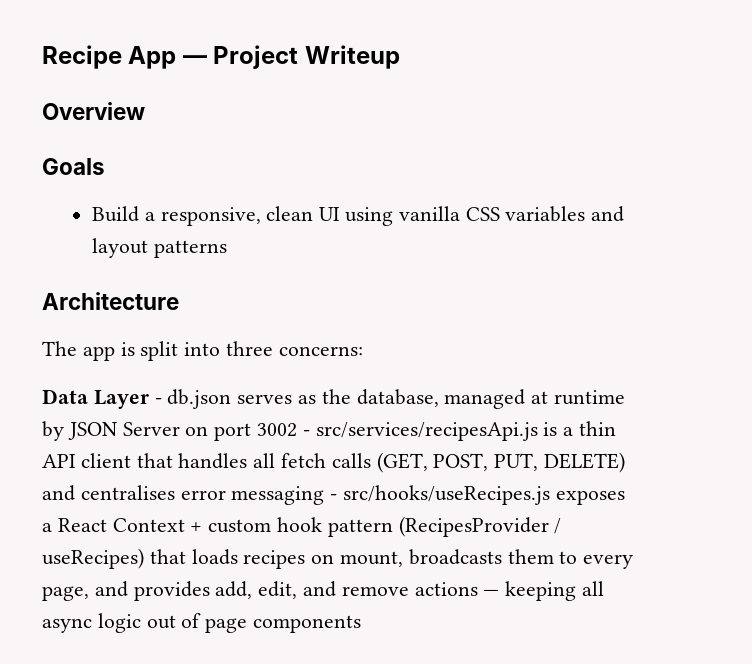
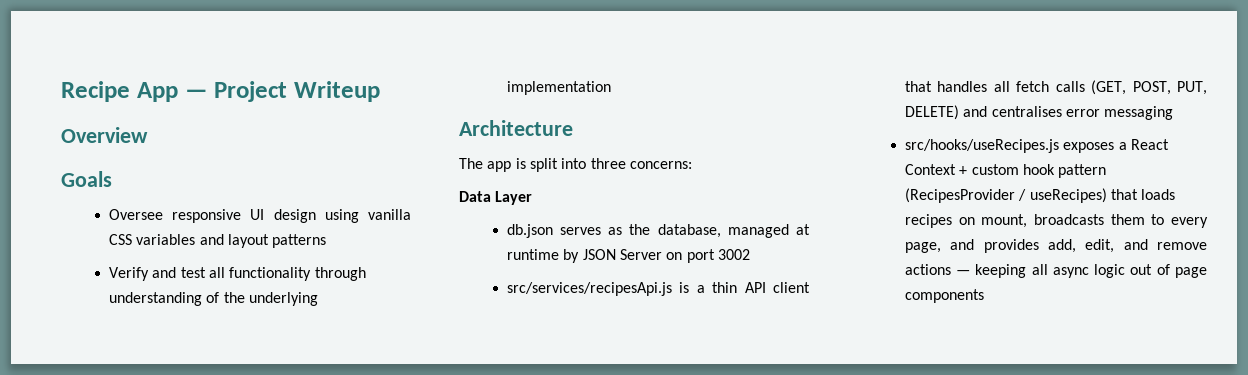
[92,206,341,226] Build a responsive, clean UI -> [108,209,316,223] Oversee responsive UI design
(227, 249) none -> [108,267,366,281] [108,292,318,306] [506,81,611,95] // Verify and test all functionality through understanding of the underlying implementation
[154,398,162,404] - -> (533, 198) //
[302,430,310,436] - -> (750, 254) //
[330,494,338,500] - -> (1174, 113) //

